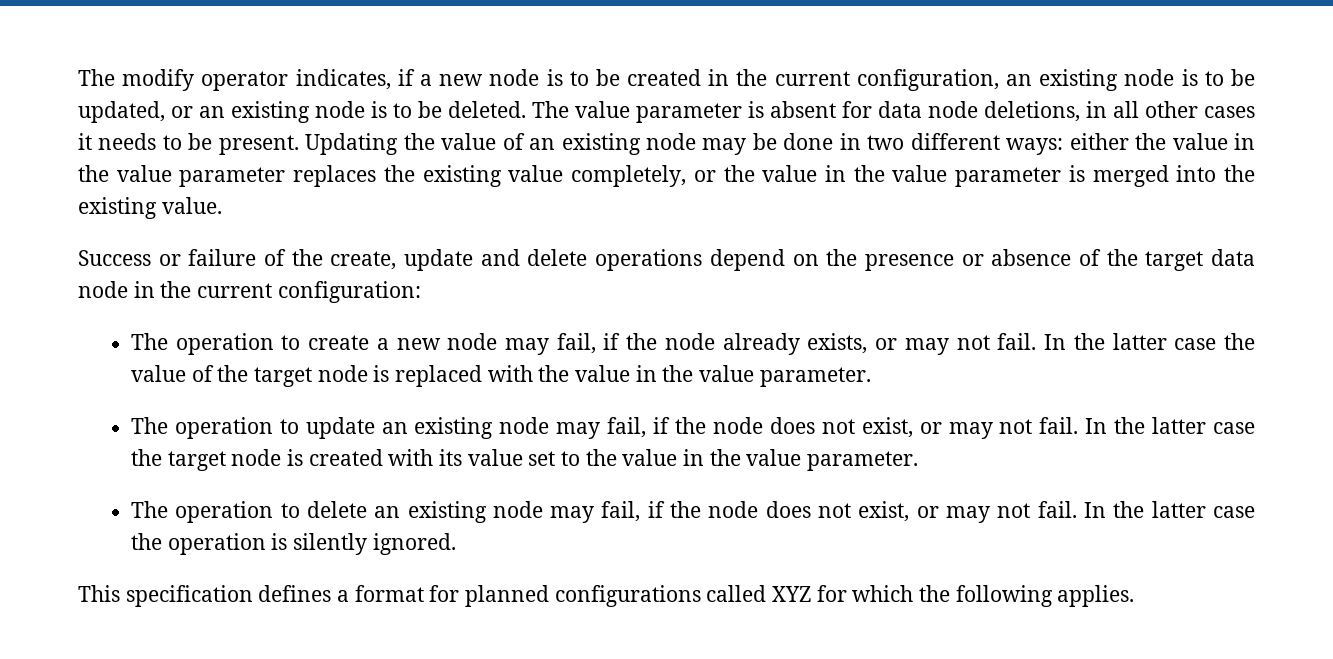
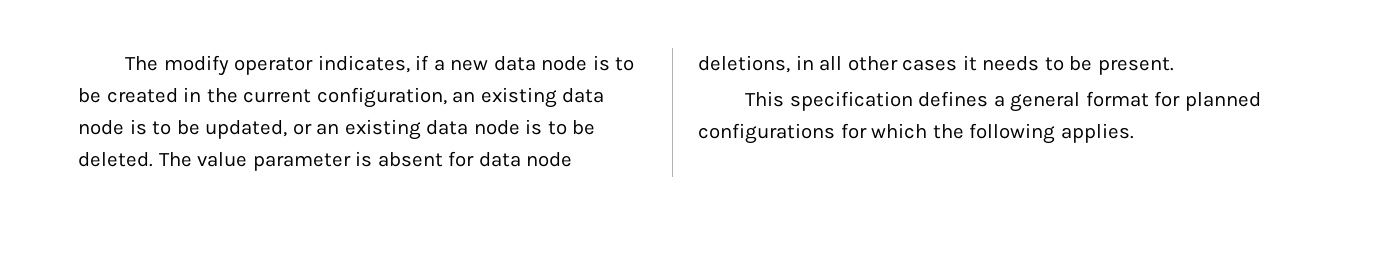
(484, 80) none -> [493,56,536,71] data
(1119, 80) none -> [562,88,605,103] data
(310, 112) none -> [426,120,469,135] data
[305,133,1256,155] [78,165,1255,187] [78,197,222,219] [78,249,1256,271] [78,281,421,303] [130,333,1255,355] [130,365,871,387] [130,417,1256,439] [130,449,918,471] [130,501,1256,523] [130,533,456,555] Updating the value of an existing node may be done in two different ways: either the value in the value parameter replaces the existing value completely, or the value in the value parameter is merged into the existing value. // Success or failure of the create, update and delete operations depend on the presence or absence of the target data node in the current configuration: // The operation to create a new node may fail, if the node already exists, or may not fail. In the latter case the value of the target node is replaced with the value in the value parameter. // The operation to update an existing node may fail, if the node does not exist, or may not fail. In the latter case the target node is created with its value set to the value in the value parameter. // The operation to delete an existing node may fail, if the node does not exist, or may not fail. In the latter case the operation is silently ignored. -> (1174, 66) none
(350, 596) none -> [1010,92,1081,112] general
[706,585,812,602] called XYZ -> (835, 133) none

